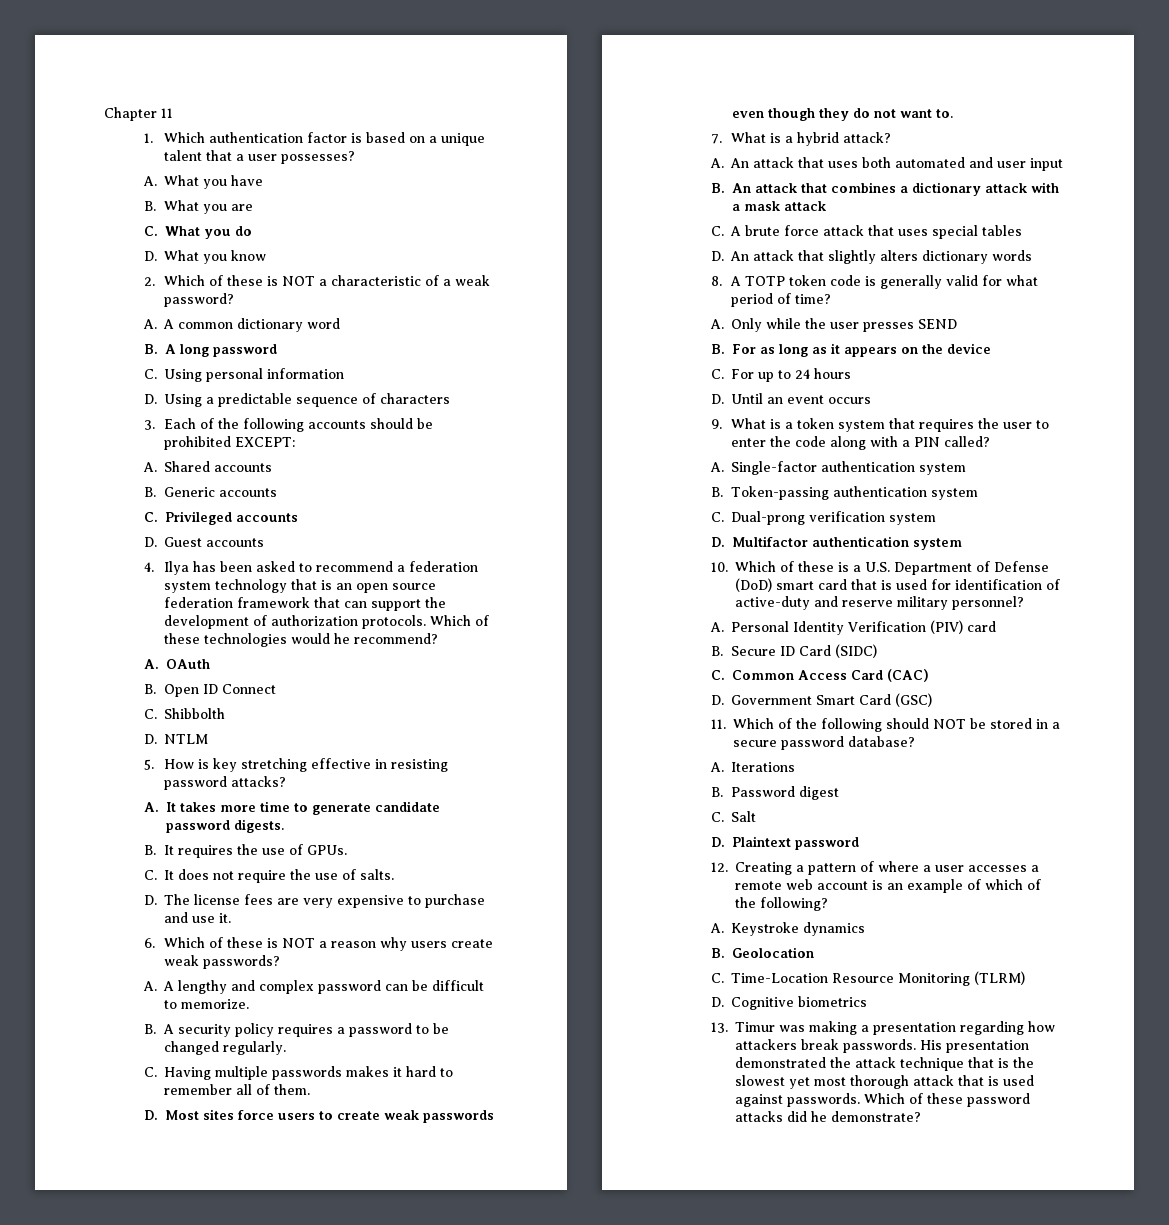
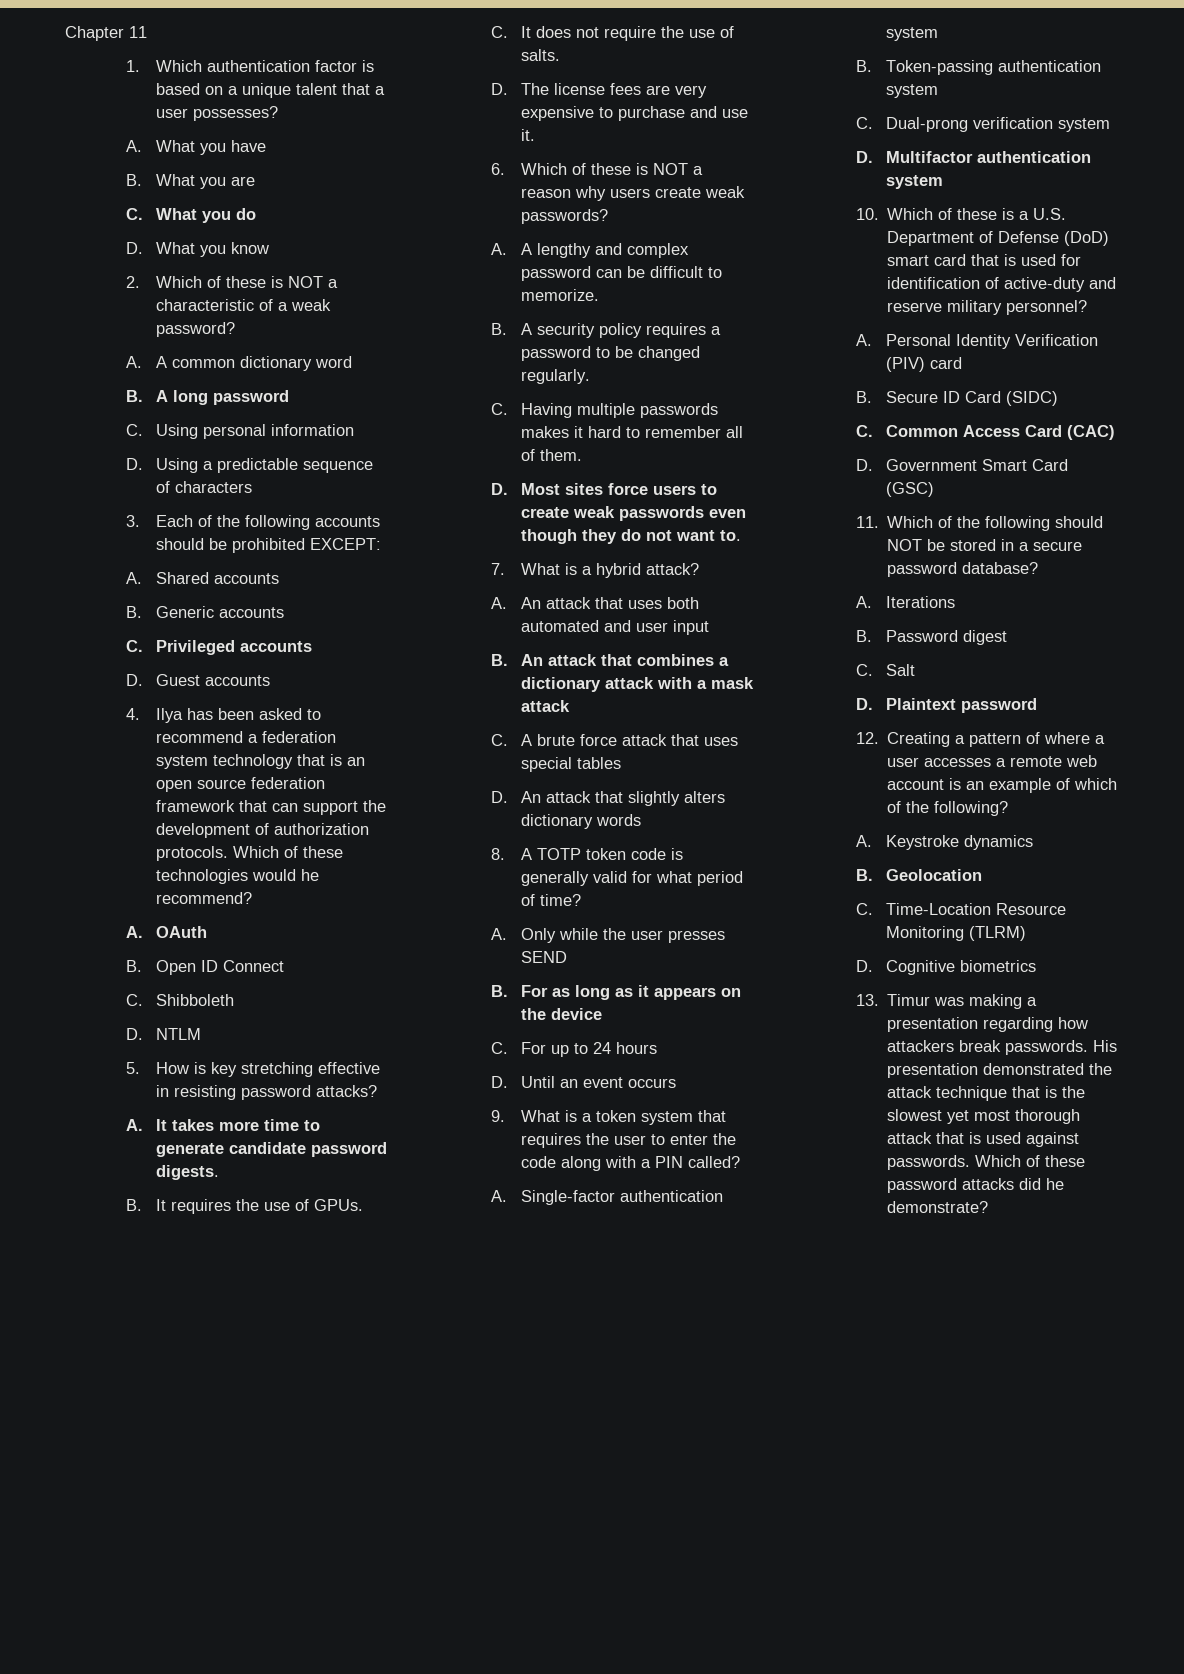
[163,708,225,719] Shibbolth -> [156,994,235,1006] Shibboleth

